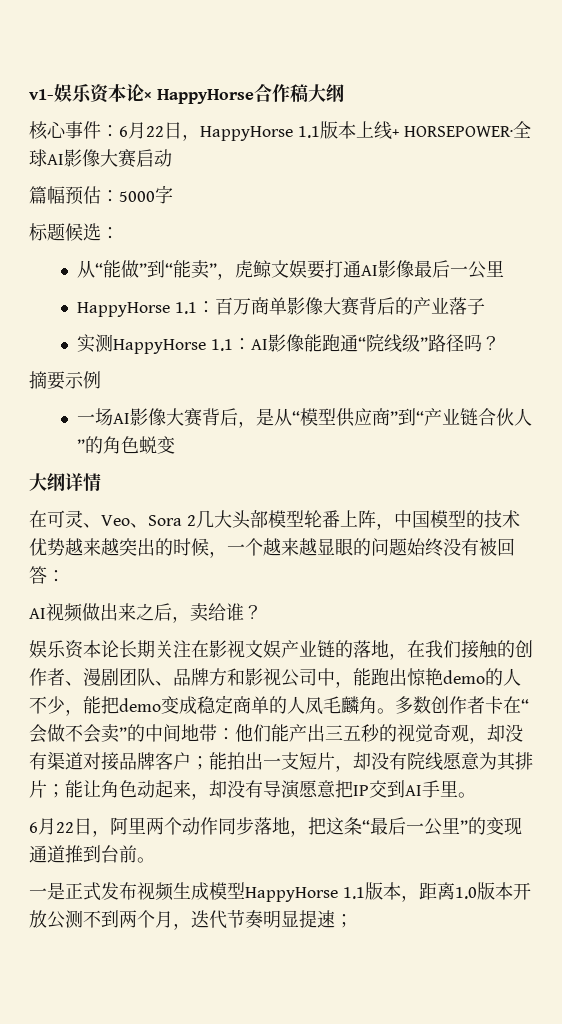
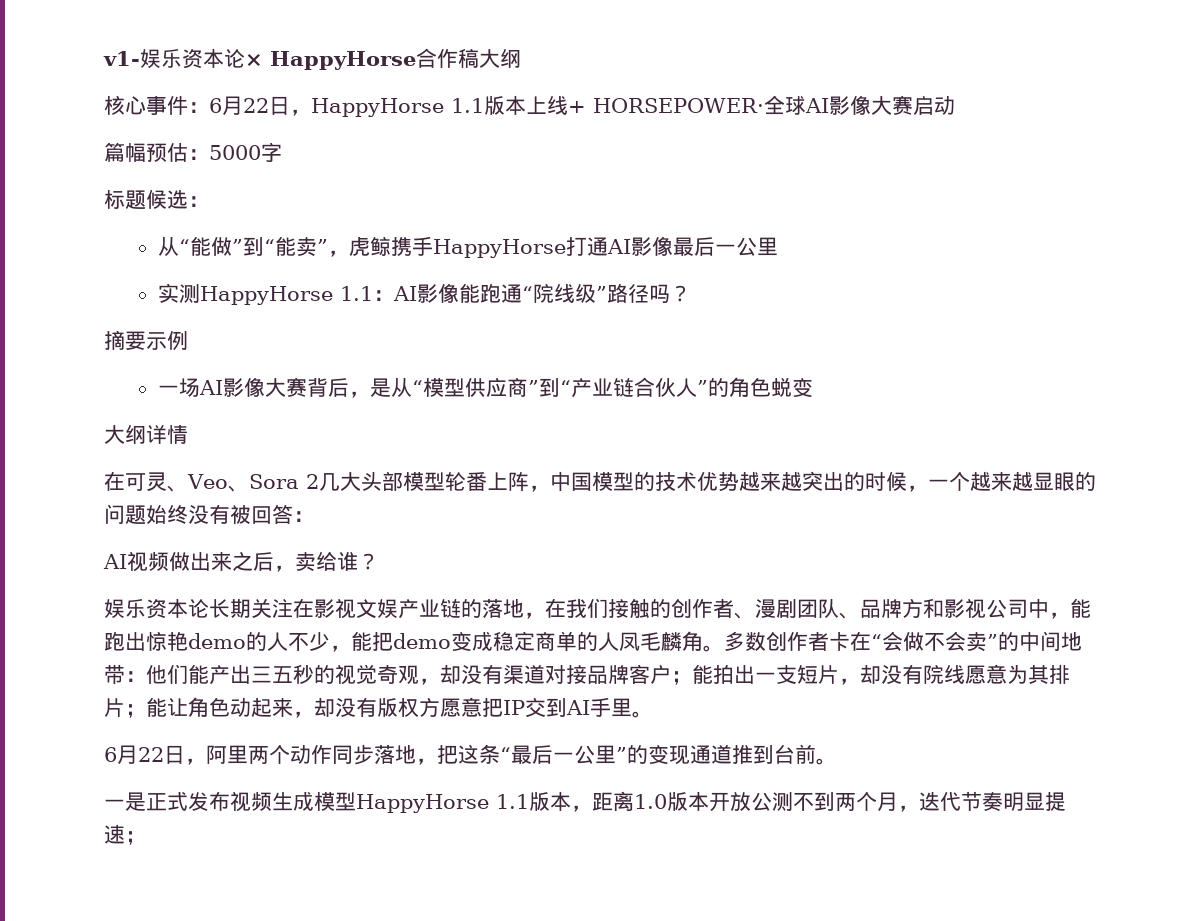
[271,260,326,279] 文娱要 -> [390,236,566,258] 携手HappyHorse
[77,297,486,317] // HappyHorse 1.1：百万商单影像大赛背后的产业落子 -> (778, 246) none
[263,780,301,799] 导演 -> [377,697,440,718] 版权方

